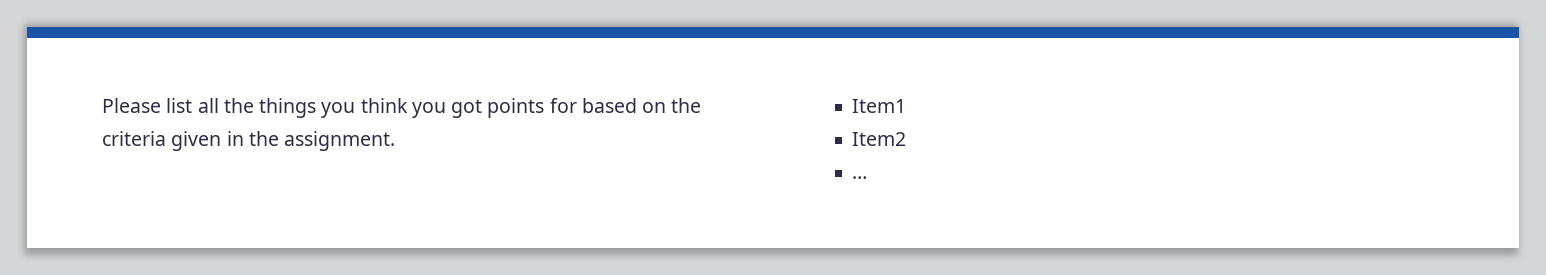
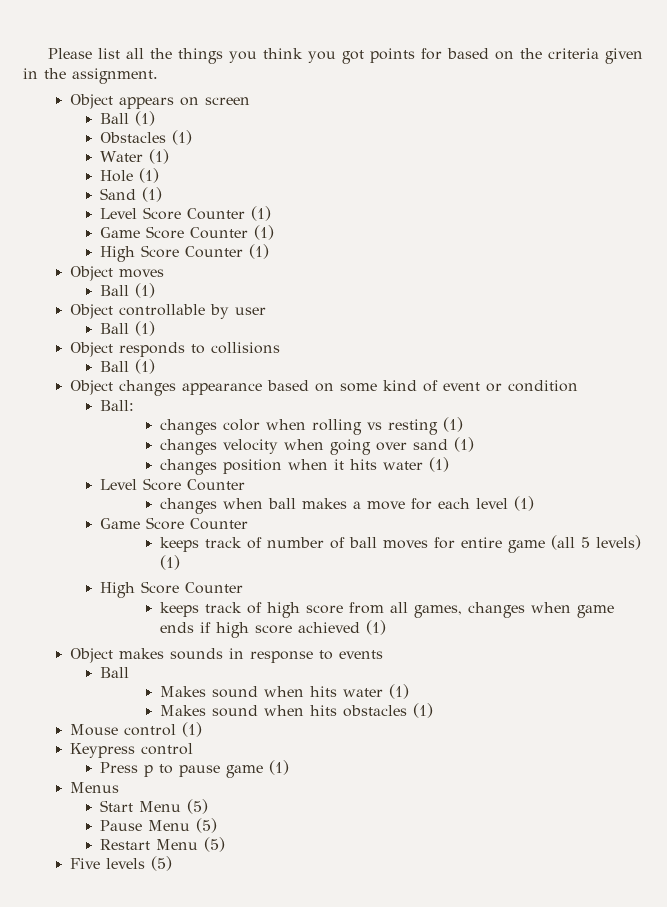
[852,99,907,113] [852,132,907,146] [852,176,868,179] Item1 // Item2 // … -> [70,94,251,109] [100,111,156,126] [100,130,193,145] [100,149,170,164] [100,168,160,183] [100,187,163,202] [100,206,272,221] [100,225,275,240] [100,244,270,262] [70,266,165,281] [100,283,156,298] [70,304,267,319] [100,321,156,336] [70,342,281,357] [100,359,156,374] [70,380,579,396] [100,400,135,411] [159,417,463,435] [159,437,474,455] [159,457,449,475] [100,478,246,491] [159,496,534,514] [100,517,249,530] [159,535,641,553] [159,555,180,570] [100,581,244,598] [159,602,614,618] [159,620,386,638] [70,648,384,663] [100,667,130,678] [159,684,409,699] [159,703,433,718] [70,722,203,737] [70,743,194,758] [100,760,290,778] [70,782,120,793] [100,799,209,814] [100,818,218,833] [100,837,226,852] [70,856,173,871] Object appears on screen // Ball (1) // Obstacles (1) // Water (1) // Hole (1) // Sand (1) // Level Score Counter (1) // Game Score Counter (1) // High Score Counter (1) // Object moves // Ball (1) // Object controllable by user // Ball (1) // Object responds to collisions // Ball (1) // Object changes appearance based on some kind of event or condition // Ball: // changes color when rolling vs resting (1) // changes velocity when going over sand (1) // changes position when it hits water (1) // Level Score Counter // changes when ball makes a move for each level (1) // Game Score Counter // keeps track of number of ball moves for entire game (all 5 levels) (1) // High Score Counter // keeps track of high score from all games, changes when game ends if high score achieved (1) // Object makes sounds in response to events // Ball // Makes sound when hits water (1) // Makes sound when hits obstacles (1) // Mouse control (1) // Keypress control // Press p to pause game (1) // Menus // Start Menu (5) // Pause Menu (5) // Restart Menu (5) // Five levels (5)

